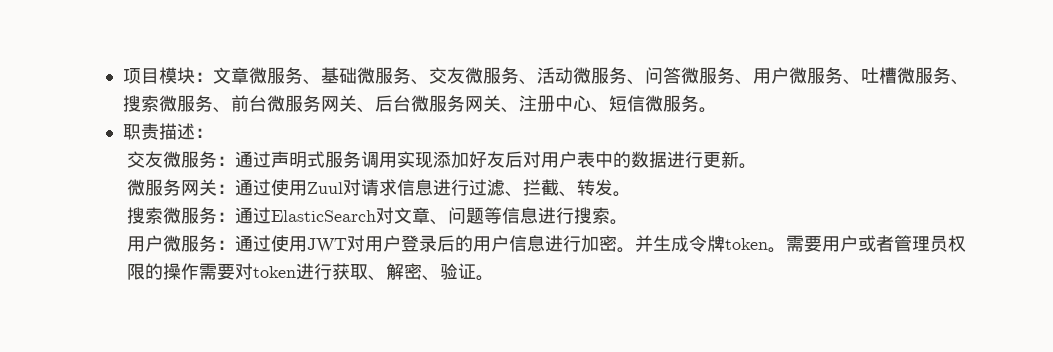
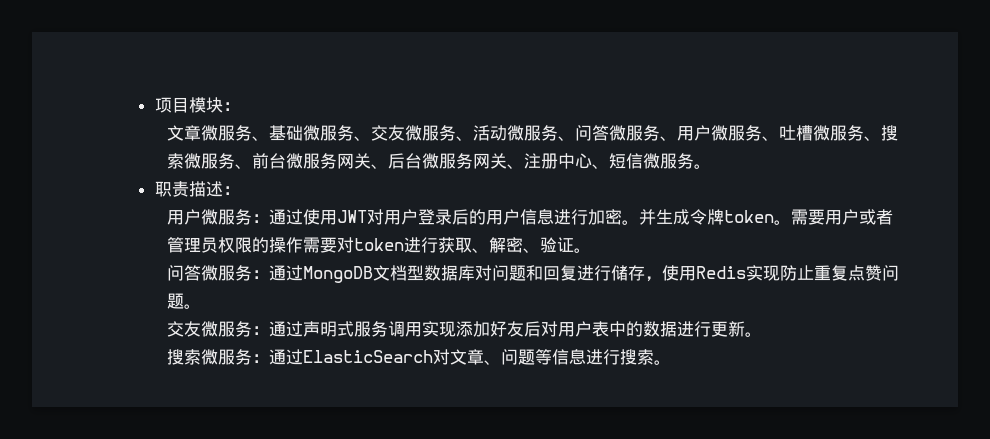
(213, 77) none -> (240, 106) //
[126,151,757,169] [126,179,631,197] [126,207,628,225] // 交友微服务：通过声明式服务调用实现添加好友后对用户表中的数据进行更新。 // 微服务网关：通过使用Zuul对请求信息进行过滤、拦截、转发。 // 搜索微服务：通过ElasticSearch对文章、问题等信息进行搜索。 -> (240, 190) none
(494, 278) none -> [167,265,900,283] [167,293,202,309] [167,321,763,337] [167,349,672,365] // 问答微服务：通过MongoDB文档型数据库对问题和回复进行储存，使用Redis实现防止重复点赞问题。 // 交友微服务：通过声明式服务调用实现添加好友后对用户表中的数据进行更新。 // 搜索微服务：通过ElasticSearch对文章、问题等信息进行搜索。

